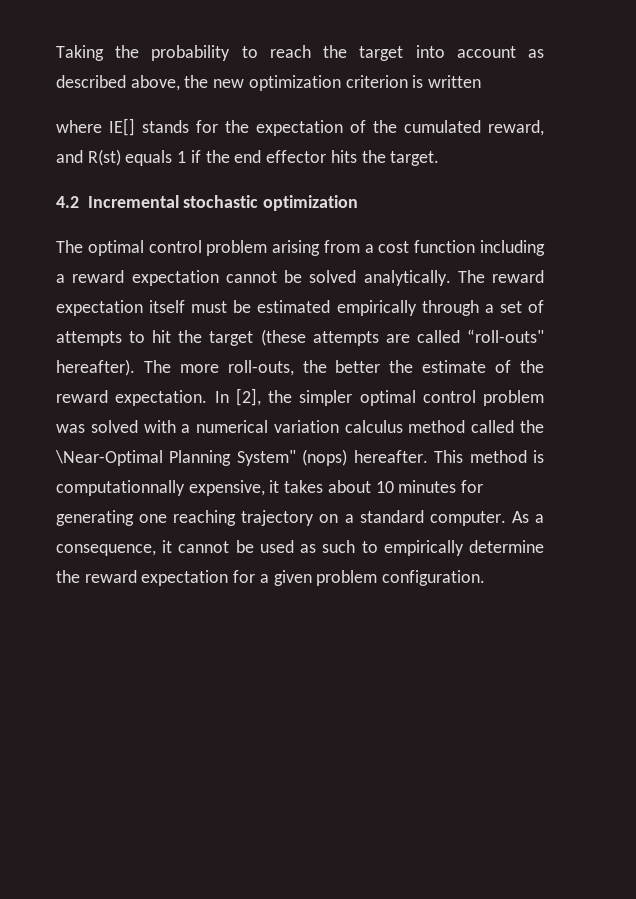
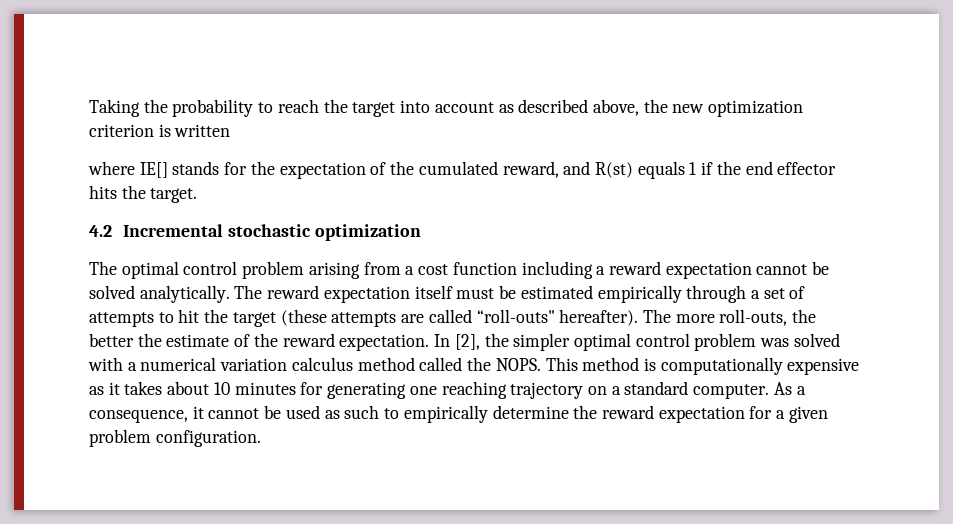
[55,449,545,466] [56,480,265,496] \Near-Optimal Planning System" (nops) hereafter. This method is computationnally expensive, -> [495,357,860,375] [89,386,104,395] NOPS. This method is computationally expensive as

